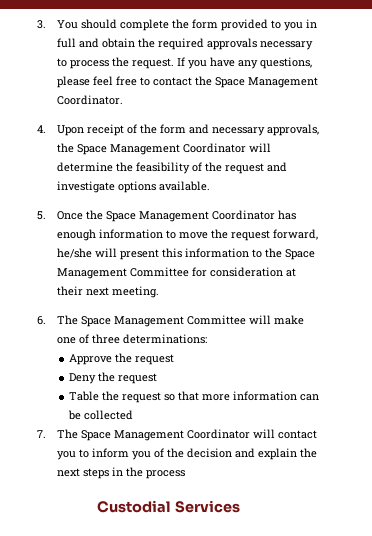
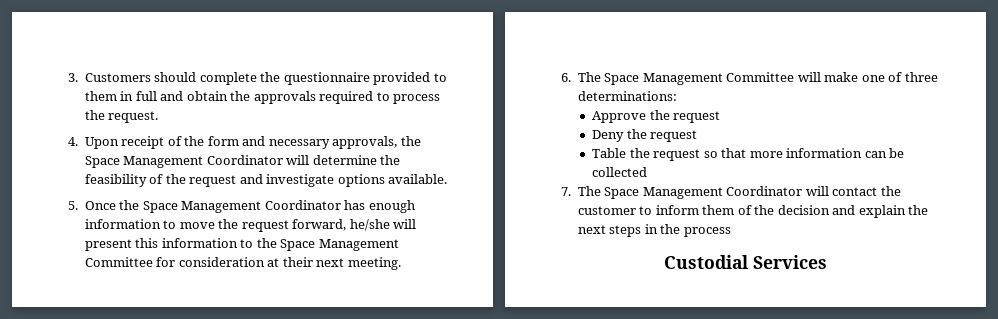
[57,20,79,29] You -> [84,73,151,82] Customers
[192,19,219,29] form -> [283,72,370,85] questionnaire
[284,22,304,31] you -> [84,91,117,101] them
[158,38,314,50] required approvals necessary -> [253,91,374,104] approvals required
[177,57,313,69] [57,76,319,88] [57,95,124,105] If you have any questions, please feel free to contact the Space Management Coordinator. -> (159, 117) none
[57,451,77,460] you -> [880,186,901,196] [577,206,636,215] the customer
[132,451,152,460] you -> [702,205,735,215] them

